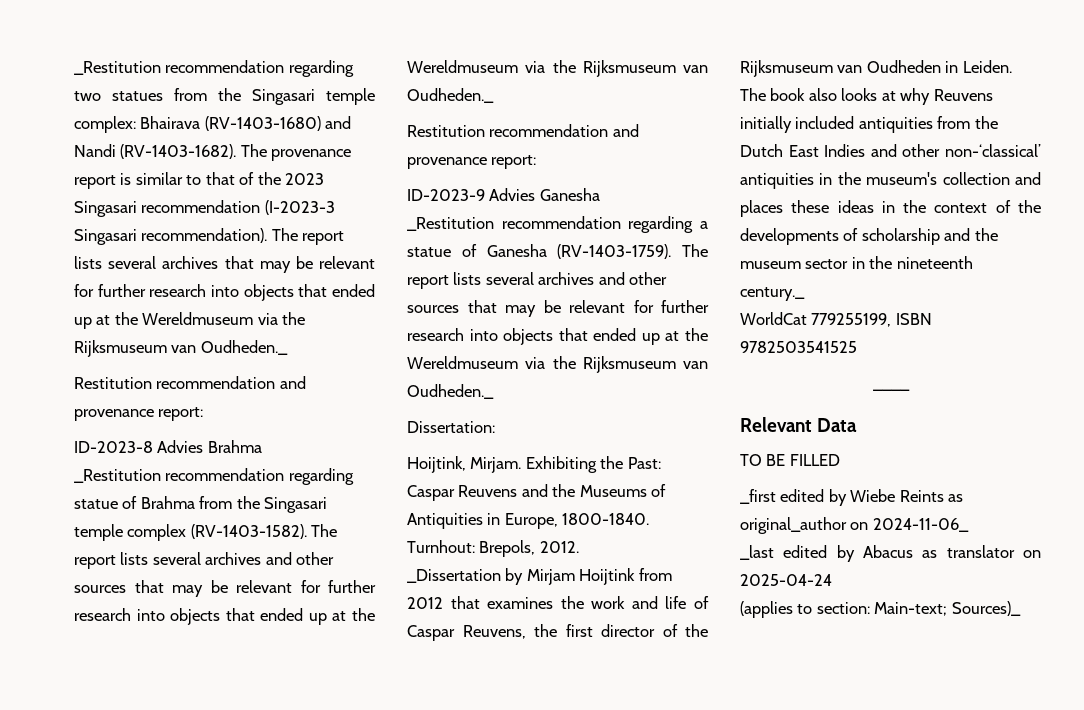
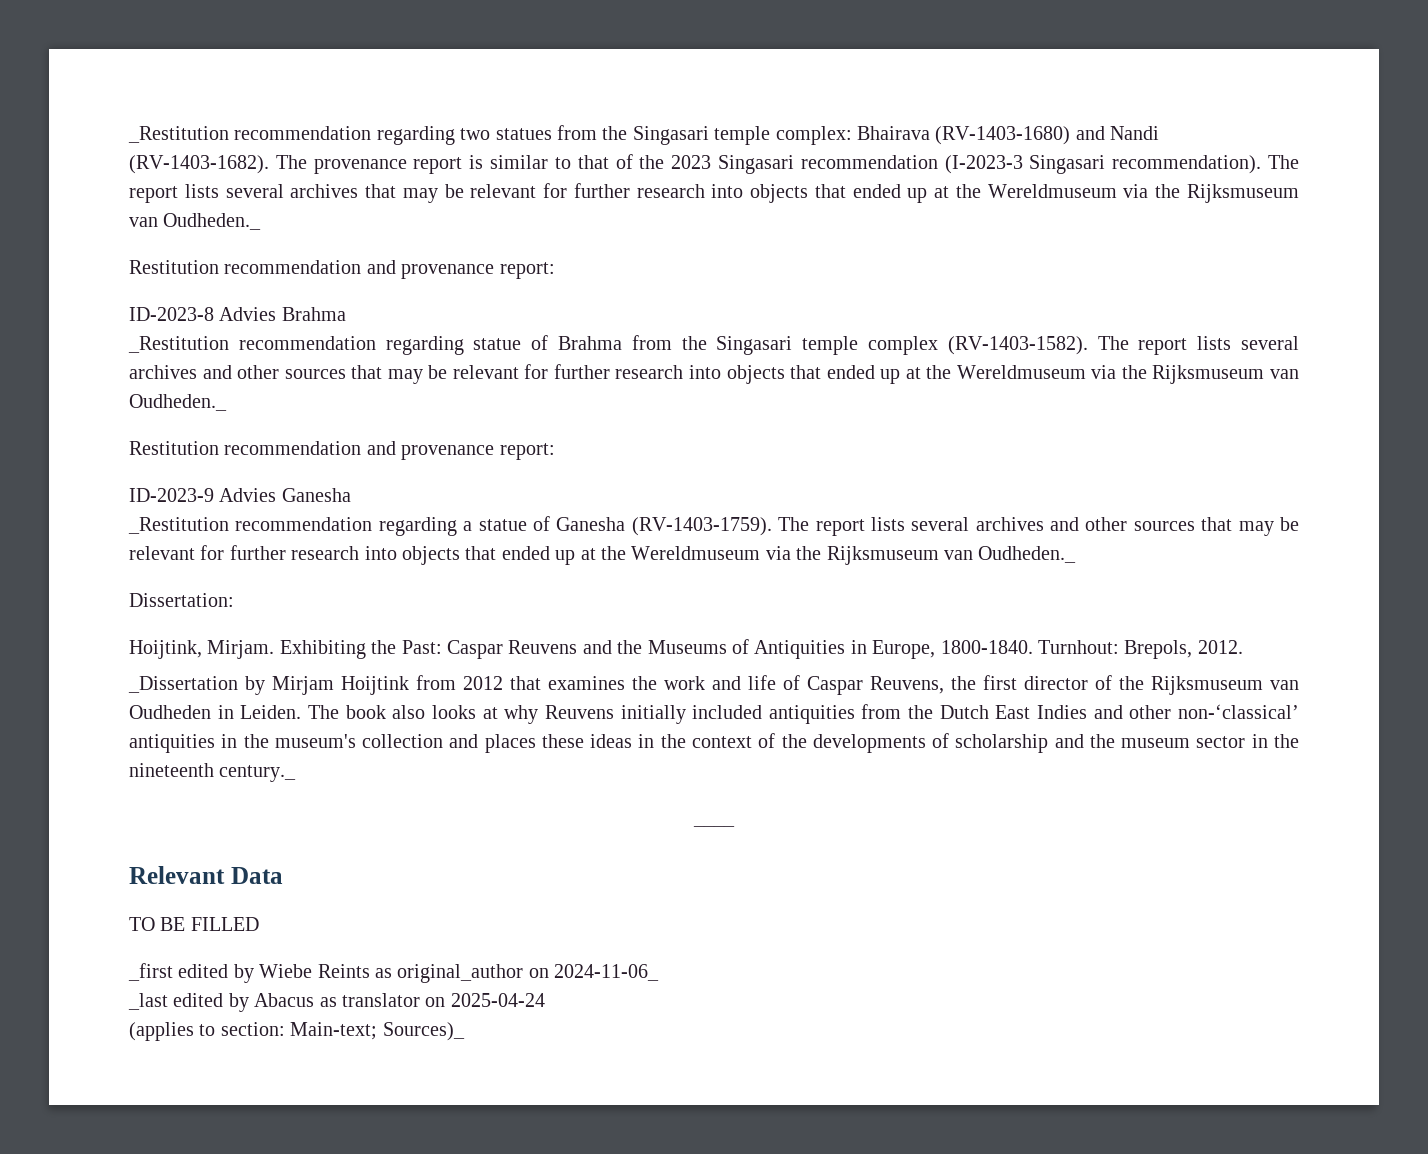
[740,312,932,327] [740,341,857,353] // WorldCat 779255199, ISBN 9782503541525 -> (297, 773) none

